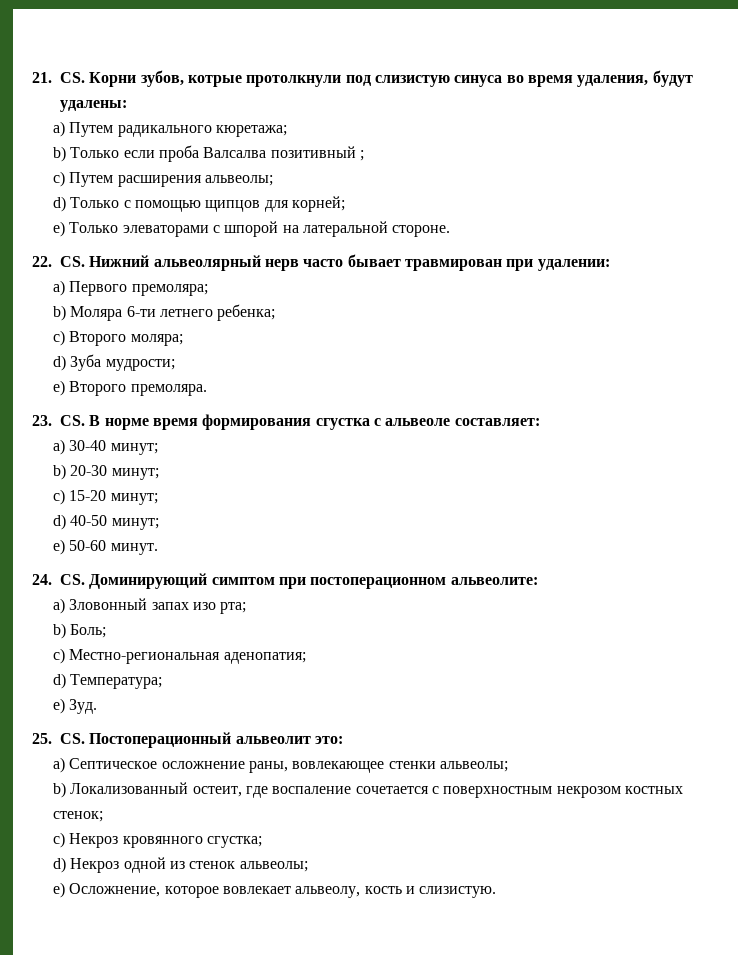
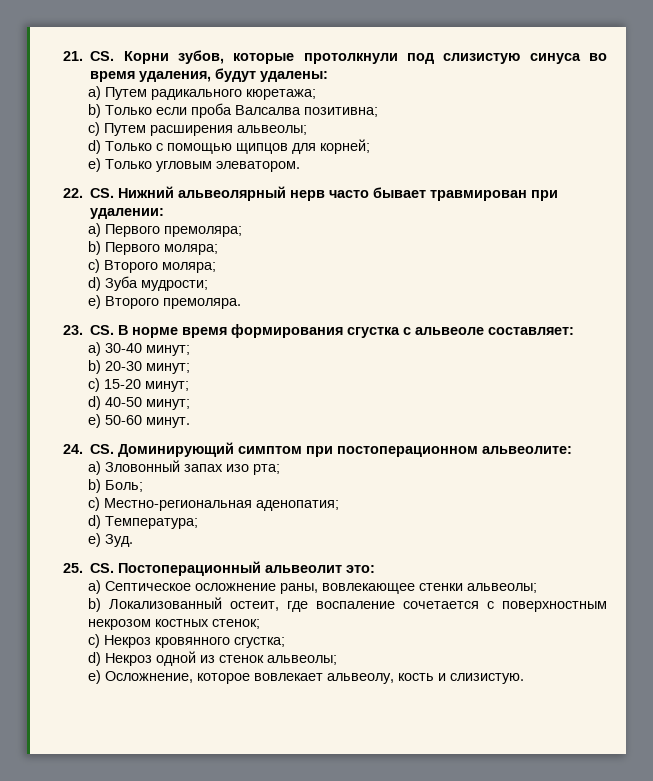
[187,75,242,87] котрые -> [233,53,295,64] которые
[270,146,365,161] позитивный ; -> [304,107,379,117] позитивна;
[122,221,451,237] элеваторами с шпорой на латеральной стороне. -> [156,161,301,172] угловым элеватором.
[70,304,276,321] Моляра 6-ти летнего ребенка; -> [105,242,219,255] Первого моляра;

